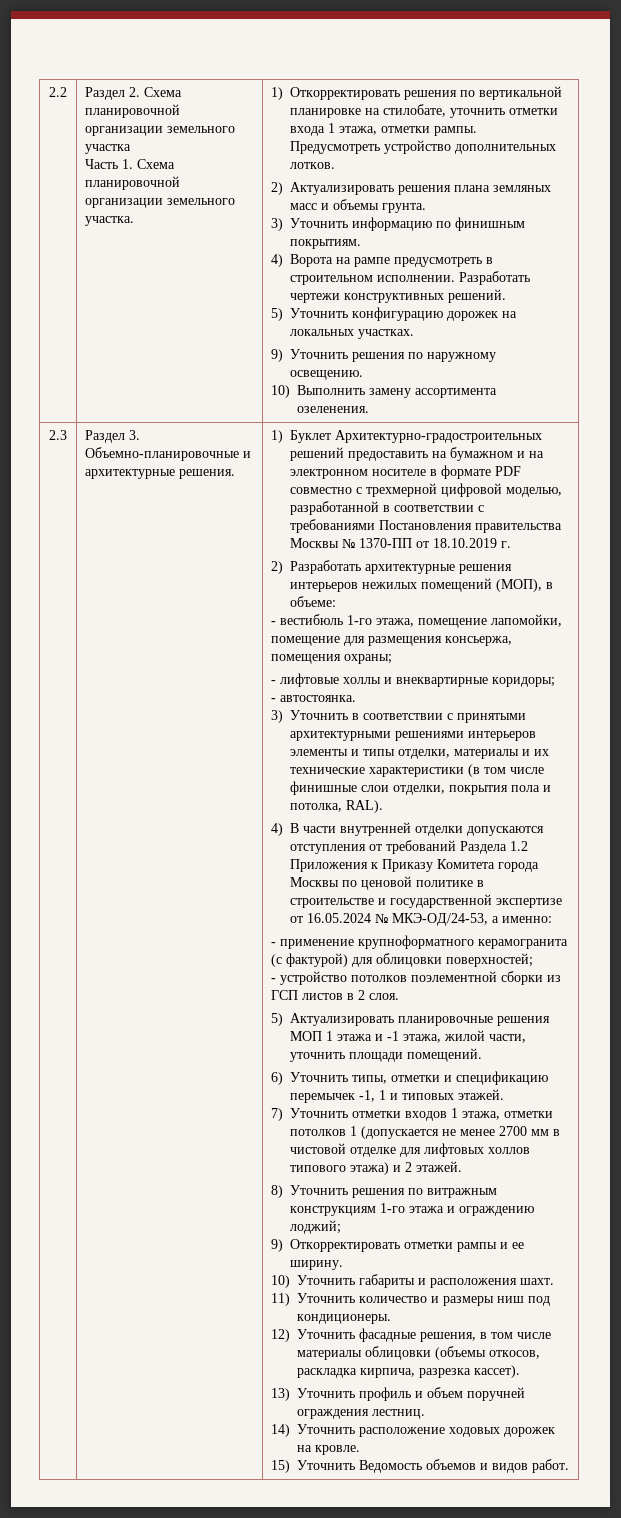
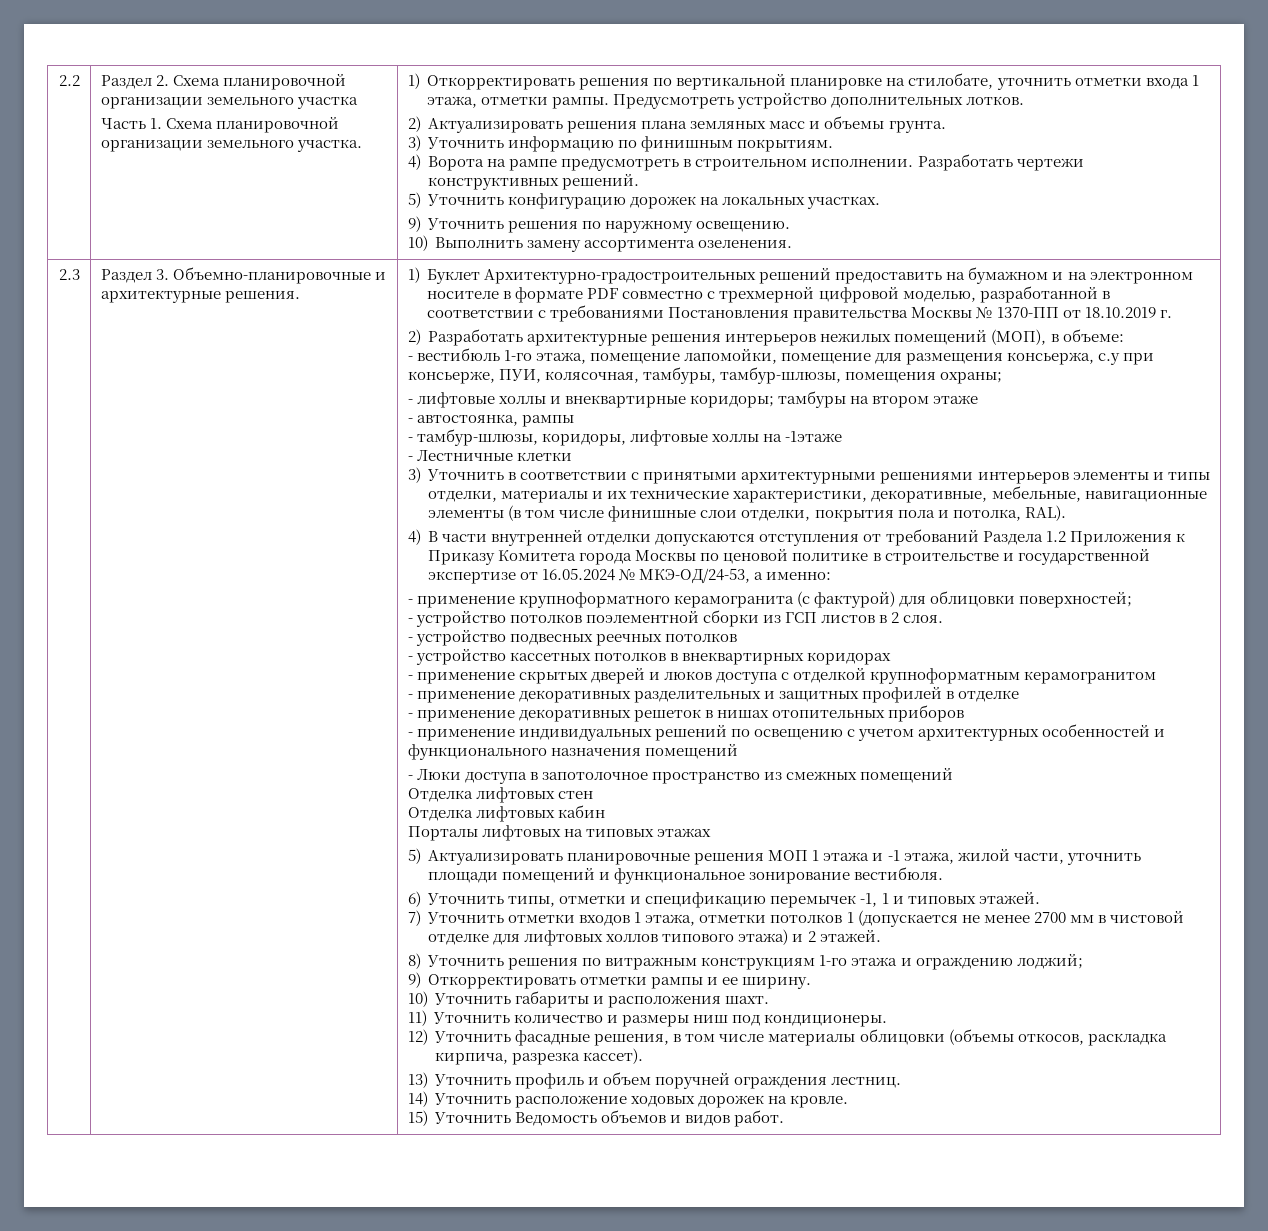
(513, 641) none -> [1098,353,1155,365] [407,367,841,384] с.у при консьерже, ПУИ, колясочная, тамбуры, тамбур-шлюзы,
[271,695,357,702] // - автостоянка. -> [777,391,979,408] [407,414,574,427] [407,429,842,446] [407,450,572,461] тамбуры на втором этаже // - автостоянка, рампы // - тамбур-шлюзы, коридоры, лифтовые холлы на -1этаже // - Лестничные клетки
[369,767,465,777] характеристики -> [733,486,1207,503] [428,510,505,518] характеристики, декоративные, мебельные, навигационные элементы
(400, 996) none -> [407,629,737,646] [407,648,891,665] [407,667,1157,684] [407,686,1020,703] [407,705,965,722] [407,724,1166,741] [407,743,738,760] [407,767,954,784] [407,787,593,803] [407,805,605,822] [407,825,711,841] // - устройство подвесных реечных потолков // - устройство кассетных потолков в внеквартирных коридорах // - применение скрытых дверей и люков доступа с отделкой крупноформатным керамогранитом // - применение декоративных разделительных и защитных профилей в отделке // - применение декоративных решеток в нишах отопительных приборов // - применение индивидуальных решений по освещению с учетом архитектурных особенностей и функционального назначения помещений // - Люки доступа в запотолочное пространство из смежных помещений // Отделка лифтовых стен // Отделка лифтовых кабин // Порталы лифтовых на типовых этажах
[407,1048,483,1062] помещений. -> [502,867,944,884] помещений и функциональное зонирование вестибюля.

